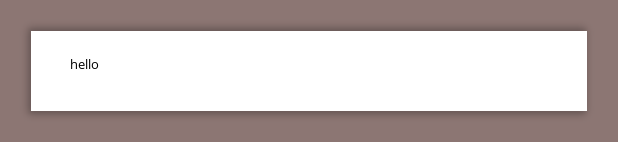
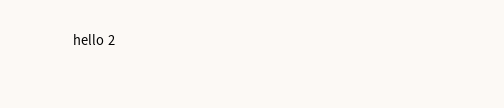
(99, 64) none -> [107,35,115,45] 2

